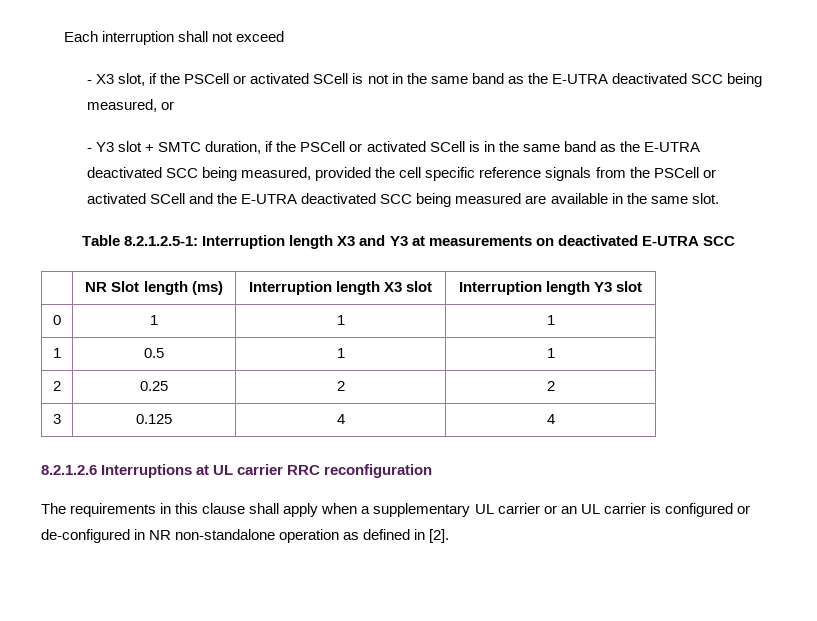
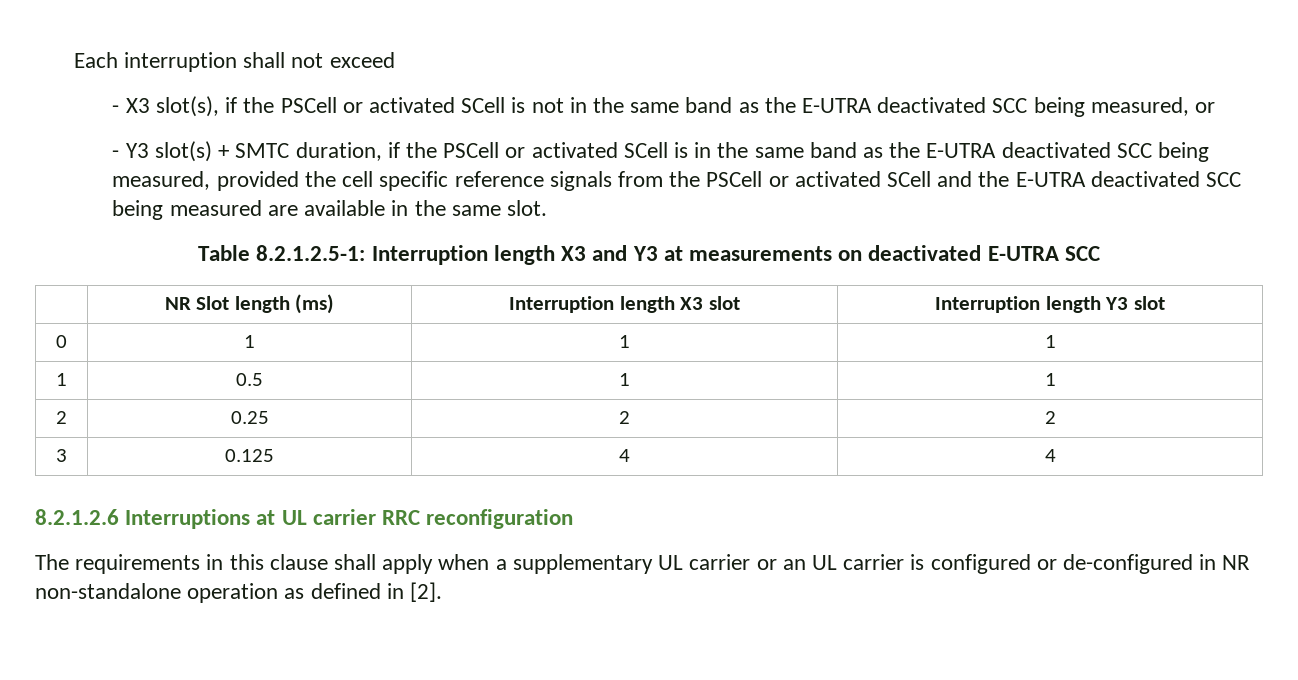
[118,73,146,86] slot, -> [155,96,219,117] slot(s),
[118,141,143,152] slot -> [154,141,212,162] slot(s)

